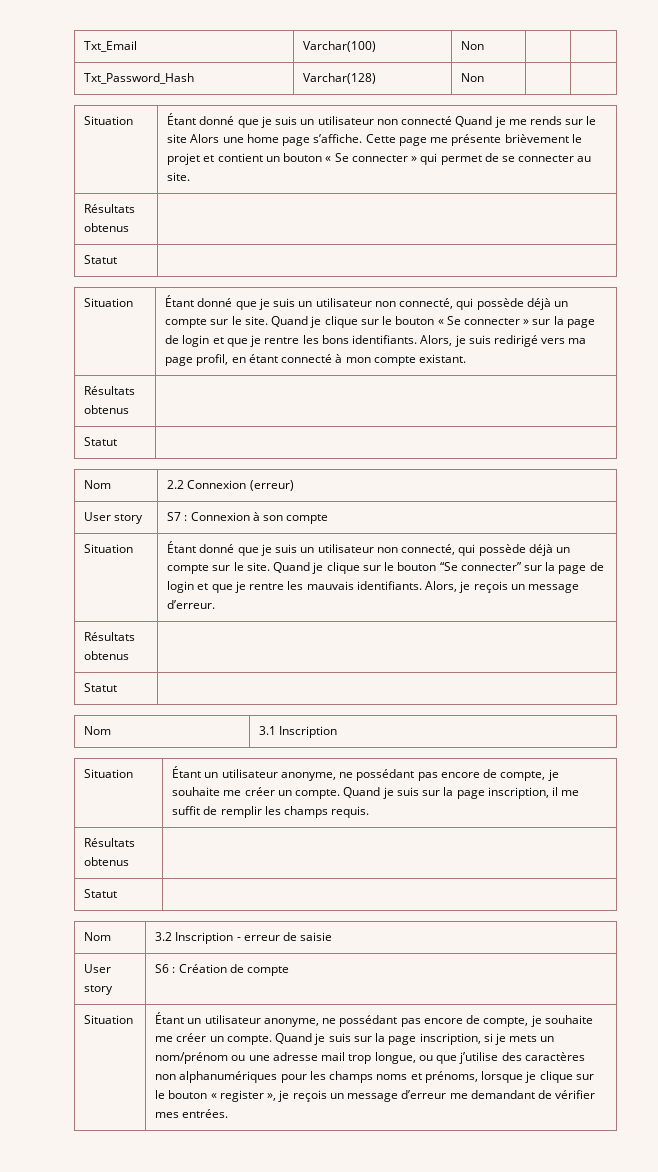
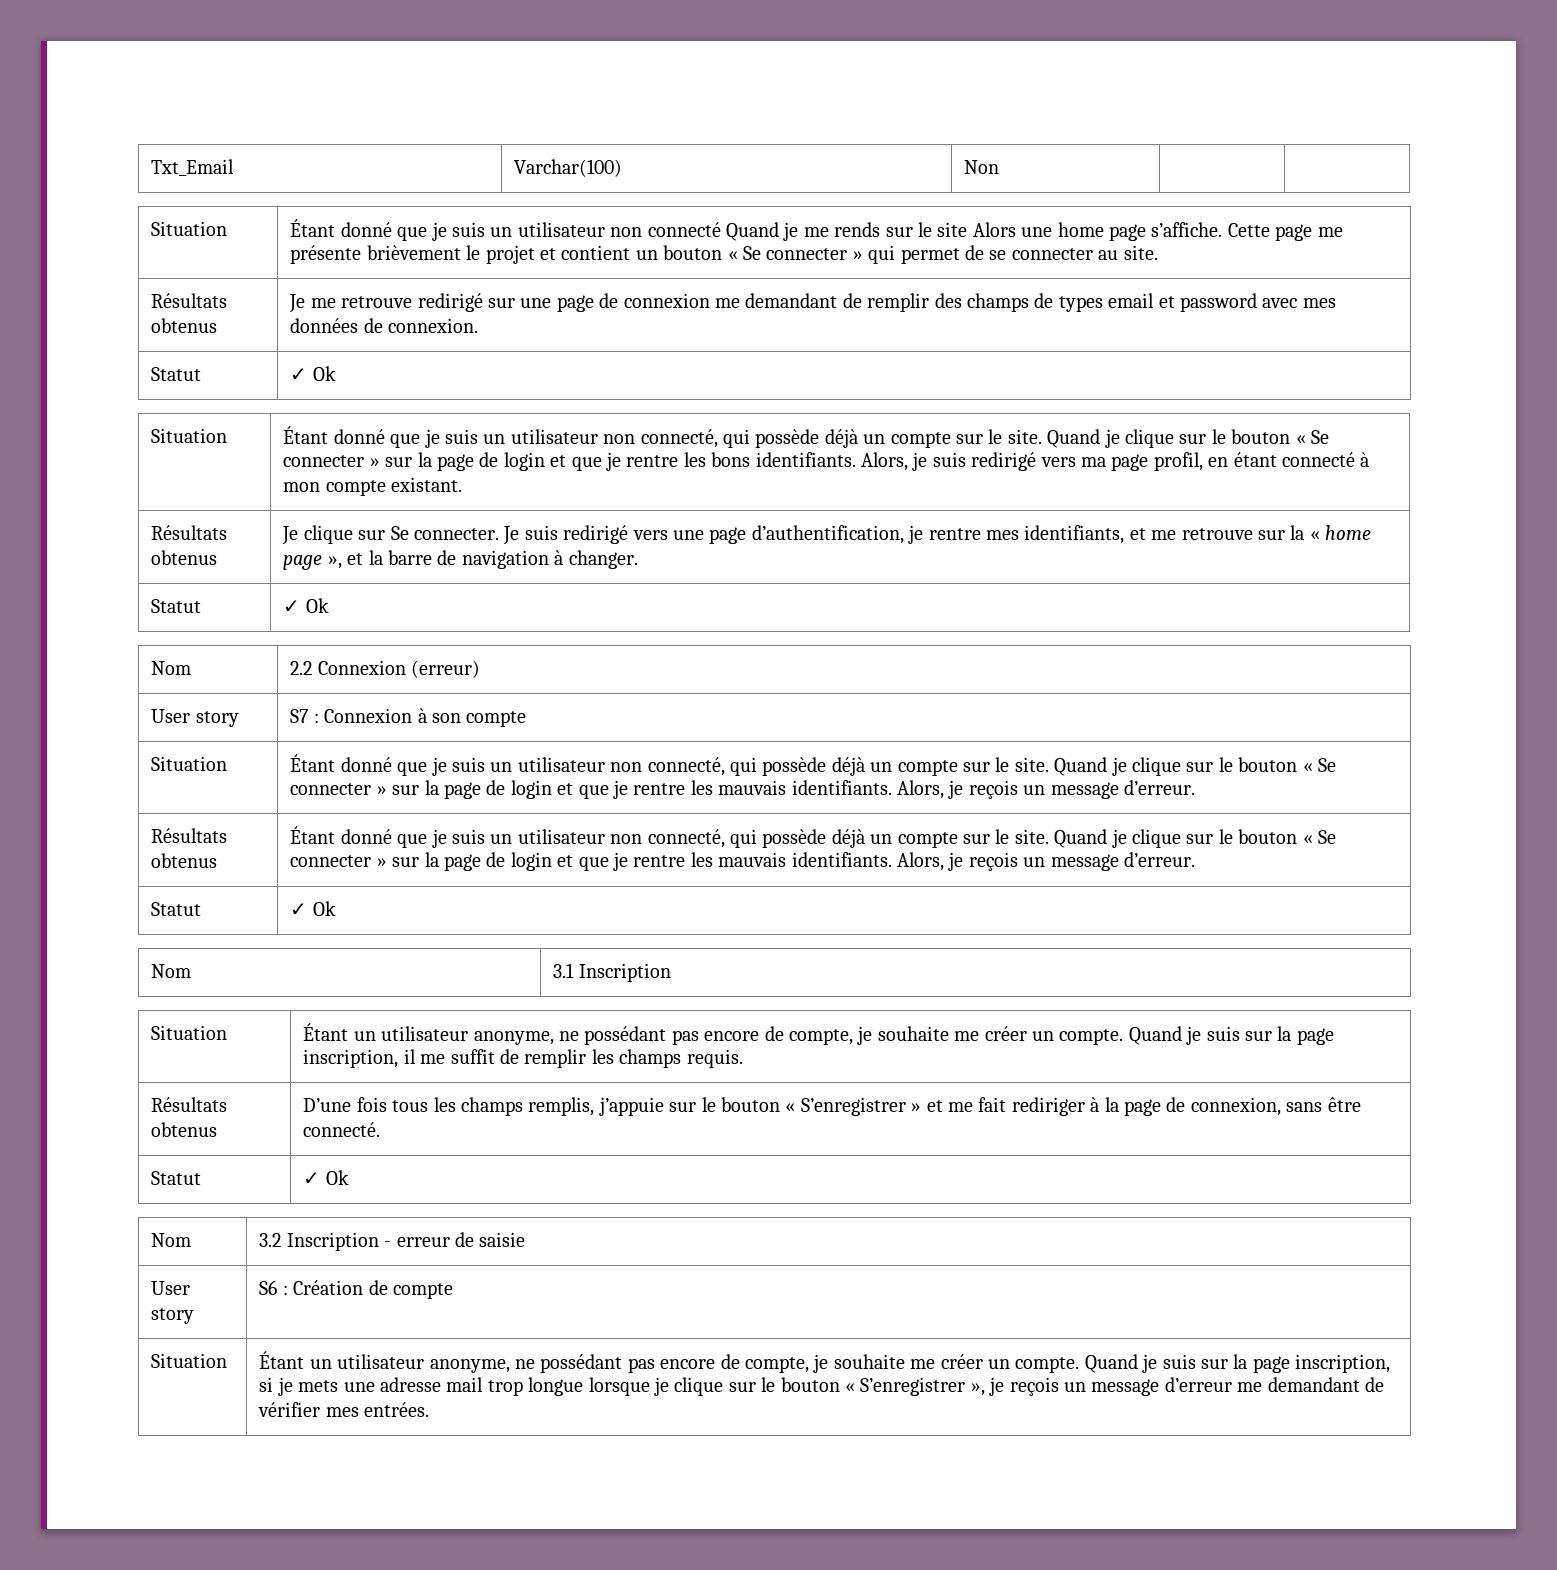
[84,73,195,84] [303,73,377,84] [461,73,485,82] // Txt_Password_Hash | Varchar(128) | Non | | -> (1000, 167) none
[84,255,118,264] // Statut | -> [289,293,1336,313] [290,318,479,333] [151,367,202,381] [290,366,336,381] Je me retrouve redirigé sur une page de connexion me demandant de remplir des champs de types email et password avec mes données de connexion. // Statut | ✓ Ok
[84,437,118,446] // Statut | -> [282,525,1372,545] [283,550,638,570] [151,599,202,613] [283,598,329,613] Je clique sur Se connecter. Je suis redirigé vers une page d’authentification, je rentre mes identifiants, et me retrouve sur la « home page », et la barre de navigation à changer. // Statut | ✓ Ok
[439,562,522,571] “Se connecter” -> [1302,758,1337,772] [290,783,387,795] « Se connecter »
[84,683,118,692] // Statut | -> [290,826,1337,848] [290,852,1196,871] [151,902,202,916] [290,901,336,916] Étant donné que je suis un utilisateur non connecté, qui possède déjà un compte sur le site. Quand je clique sur le bouton « Se connecter » sur la page de login et que je rentre les mauvais identifiants. Alors, je reçois un message d’erreur. // Statut | ✓ Ok
[84,889,118,898] // Statut | -> [303,1097,1361,1116] [303,1122,381,1137] [151,1171,202,1185] [303,1170,349,1185] D’une fois tous les champs remplis, j’appuie sur le bouton « S’enregistrer » et me fait rediriger à la page de connexion, sans être connecté. // Statut | ✓ Ok
[540,1036,555,1042] [155,1052,246,1064] un nom/prénom ou -> (339, 1386) none
[374,1052,585,1064] [155,1071,478,1083] longue, ou que j’utilise des caractères non alphanumériques pour les champs noms et prénoms, -> [528,1377,584,1396] longue
[219,1090,264,1102] register -> [860,1377,966,1396] S’enregistrer

